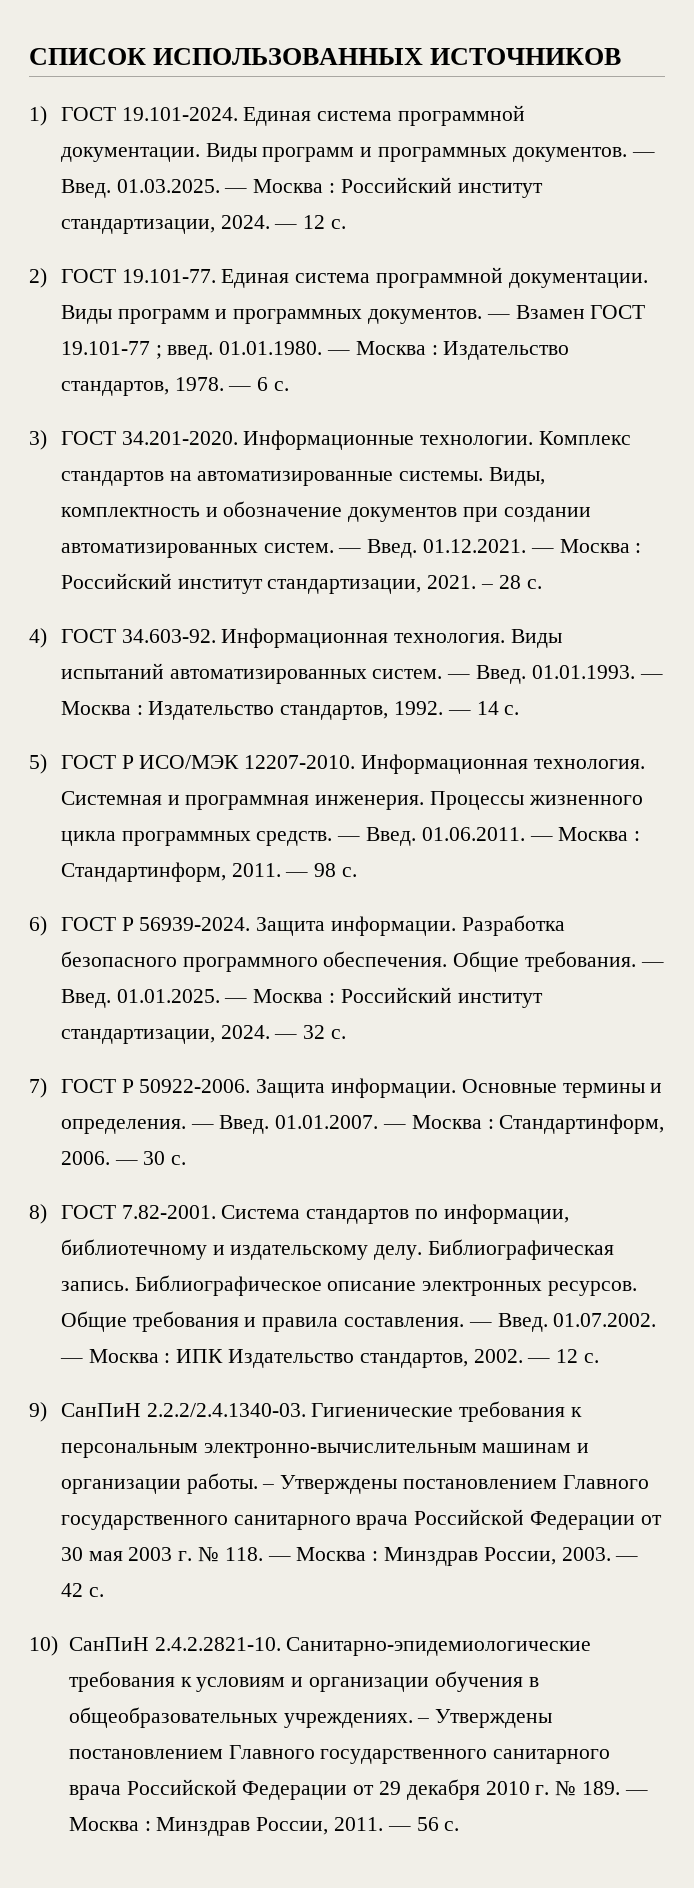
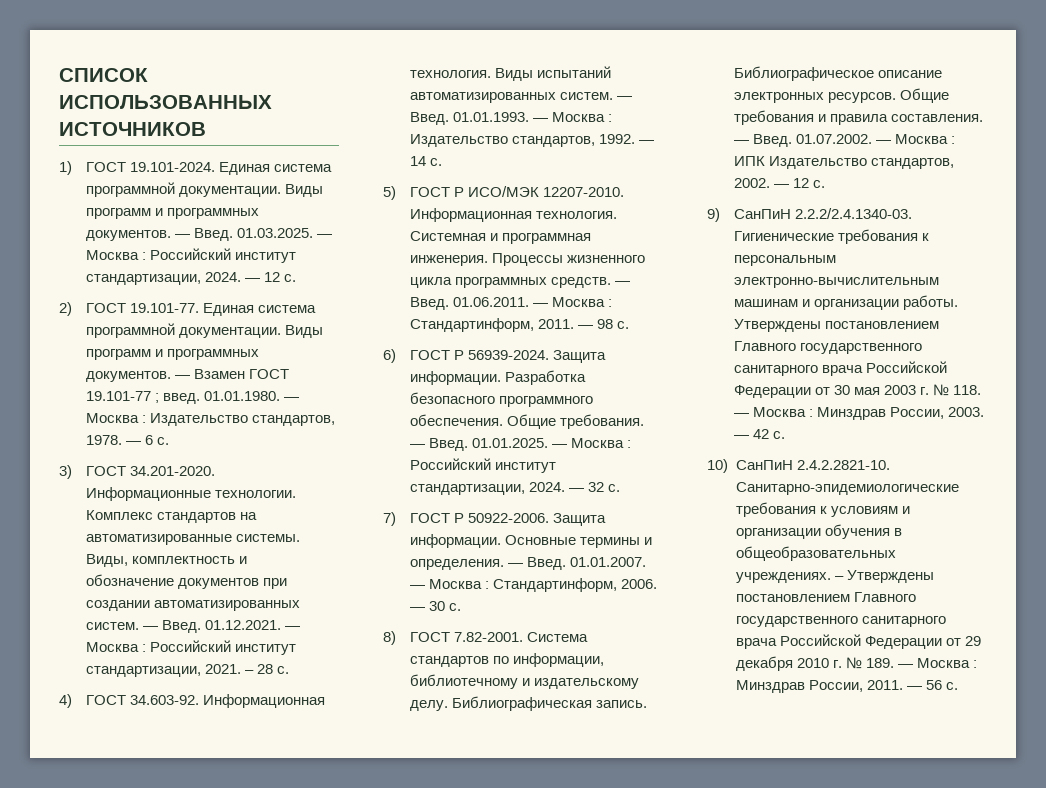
[262,1484,275,1489] – -> (959, 302) none

